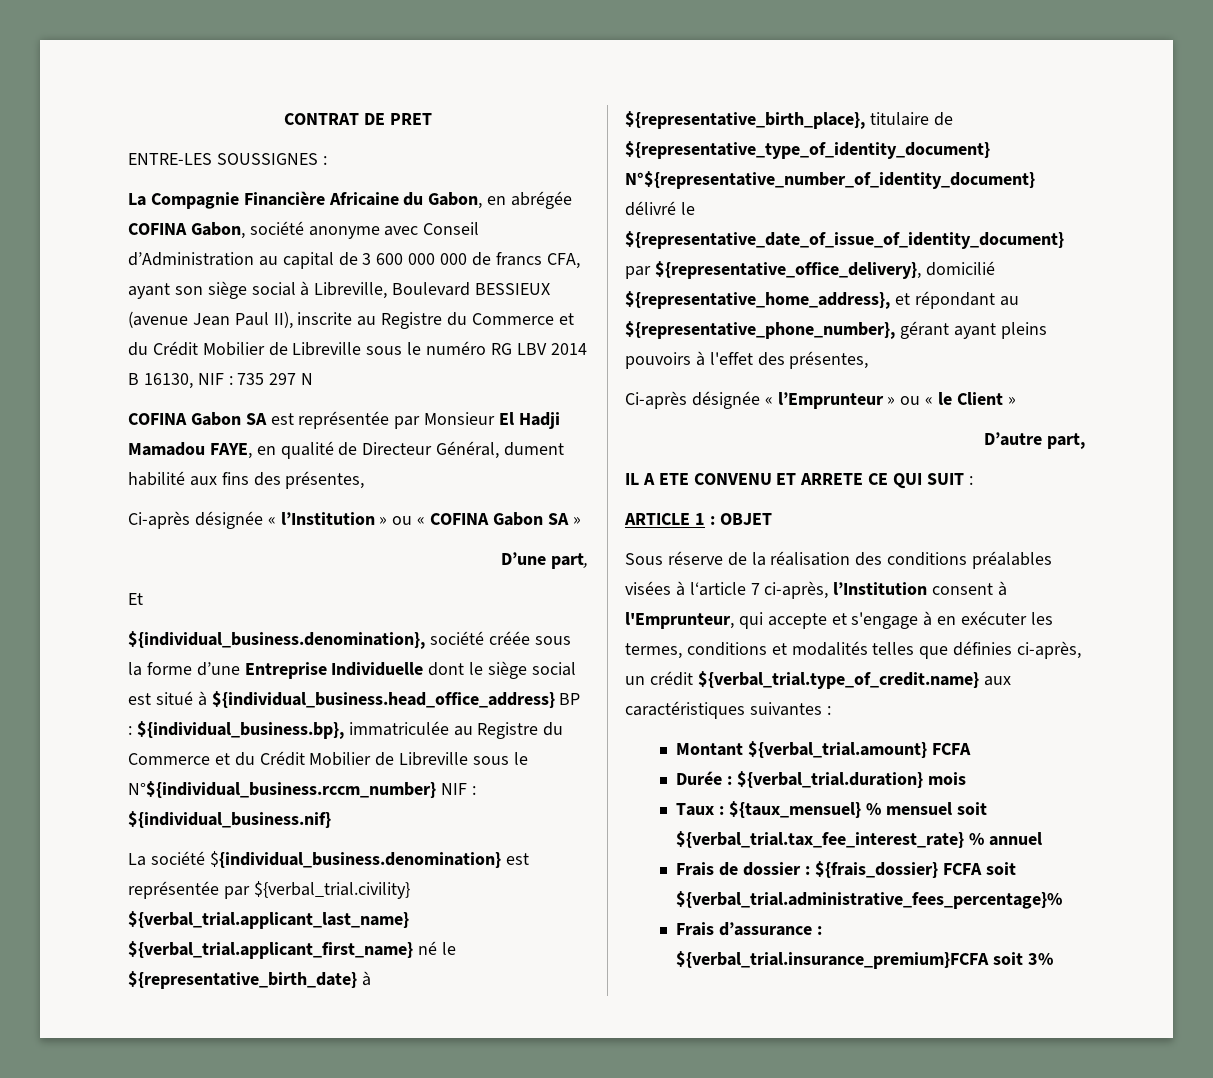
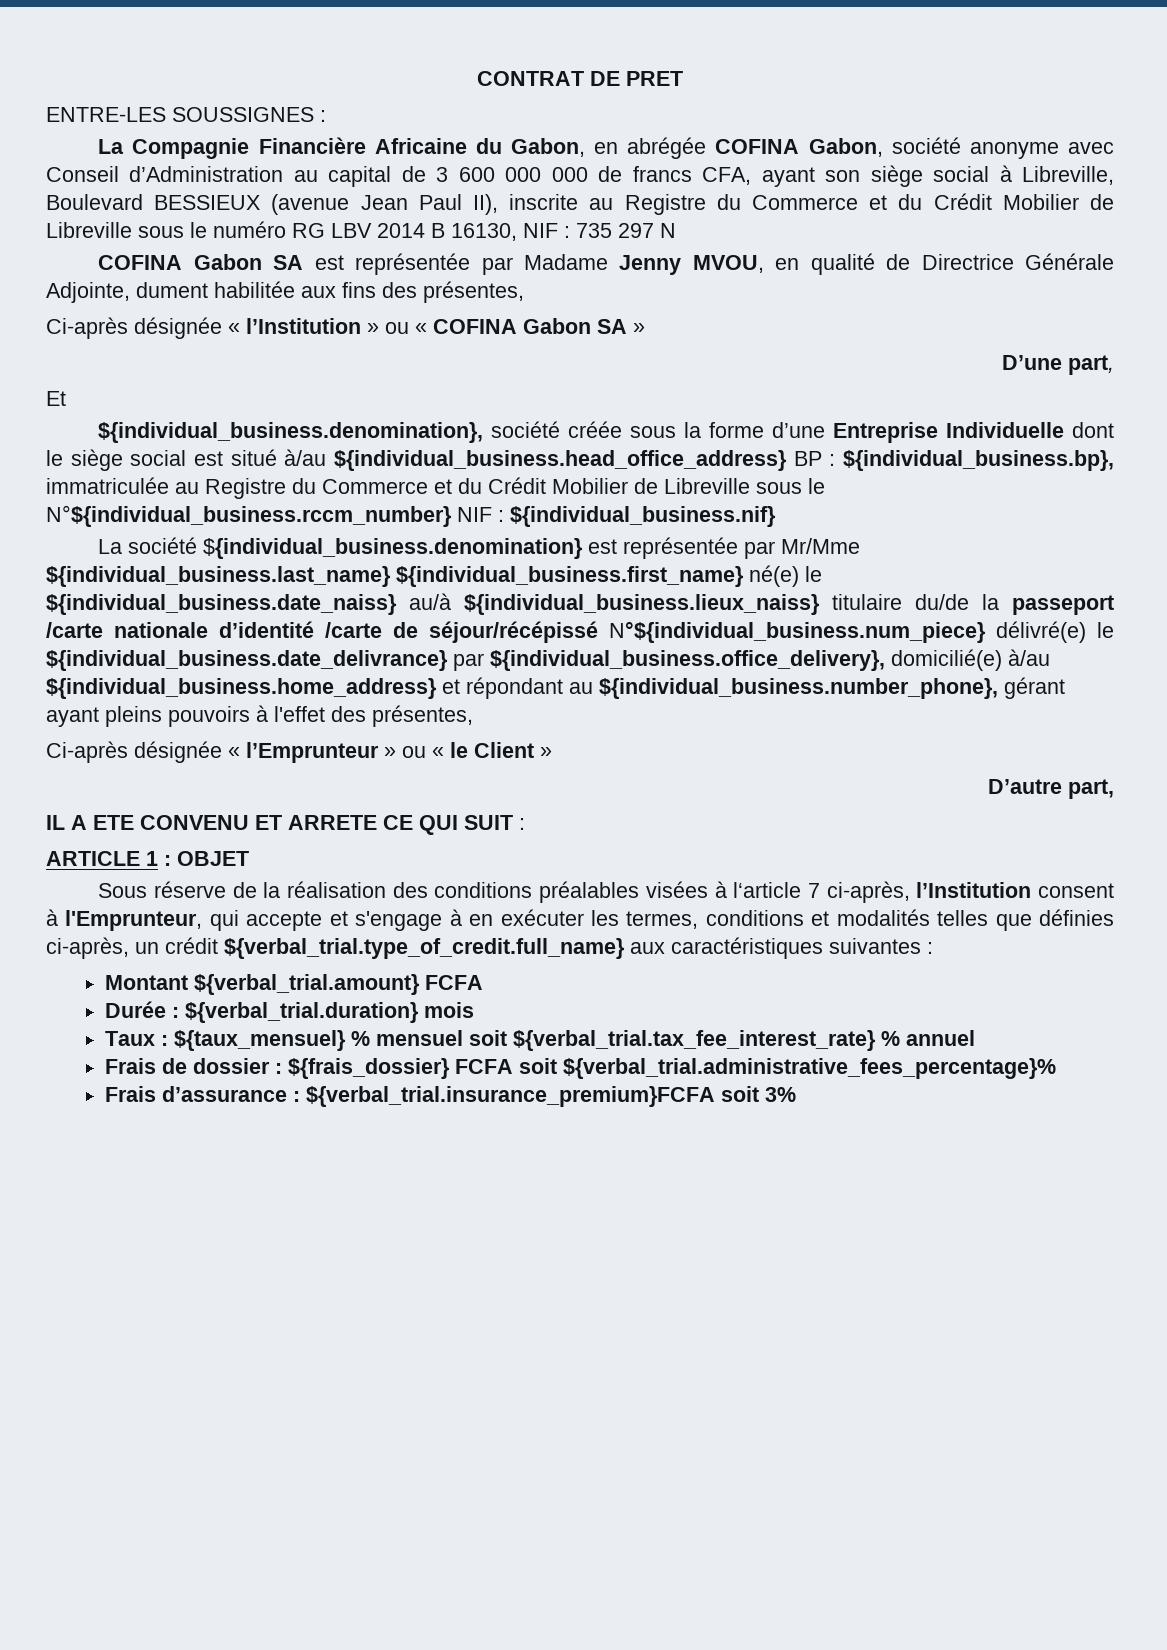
[424,412,560,429] [128,441,565,459] [128,471,185,486] Monsieur El Hadji Mamadou FAYE, en qualité de Directeur Général, dument habilité -> [523,253,1114,275] [46,281,295,303] Madame Jenny MVOU, en qualité de Directrice Générale Adjointe, dument habilitée
[197,691,207,706] à -> [284,449,327,466] à/au
[253,881,410,899] [128,911,409,929] [128,941,456,959] [128,971,371,989] [625,111,953,129] [625,141,990,159] [625,171,1035,189] [625,201,695,216] [625,231,1064,249] [625,261,995,279] [625,291,890,309] ${verbal_trial.civility} ${verbal_trial.applicant_last_name} ${verbal_trial.applicant_first_name} né le ${representative_birth_date} à ${representative_birth_place}, titulaire de ${representative_type_of_identity_document} N°${representative_number_of_identity_document} délivré le ${representative_date_of_issue_of_identity_document} par ${representative_office_delivery}, domicilié ${representative_home_address}, -> [781,538,861,554] [46,565,822,587] [46,593,1114,615] [46,621,1114,643] [46,649,1050,671] [46,678,437,699] Mr/Mme ${individual_business.last_name} ${individual_business.first_name} né(e) le ${individual_business.date_naiss} au/à ${individual_business.lieux_naiss} titulaire du/de la passeport /carte nationale d’identité /carte de séjour/récépissé N°${individual_business.num_piece} délivré(e) le ${individual_business.date_delivrance} par ${individual_business.office_delivery}, domicilié(e) à/au ${individual_business.home_address}
[625,321,895,339] ${representative_phone_number}, -> [599,678,998,699] ${individual_business.number_phone},
[697,671,979,689] ${verbal_trial.type_of_credit.name} -> [224,938,625,959] ${verbal_trial.type_of_credit.full_name}

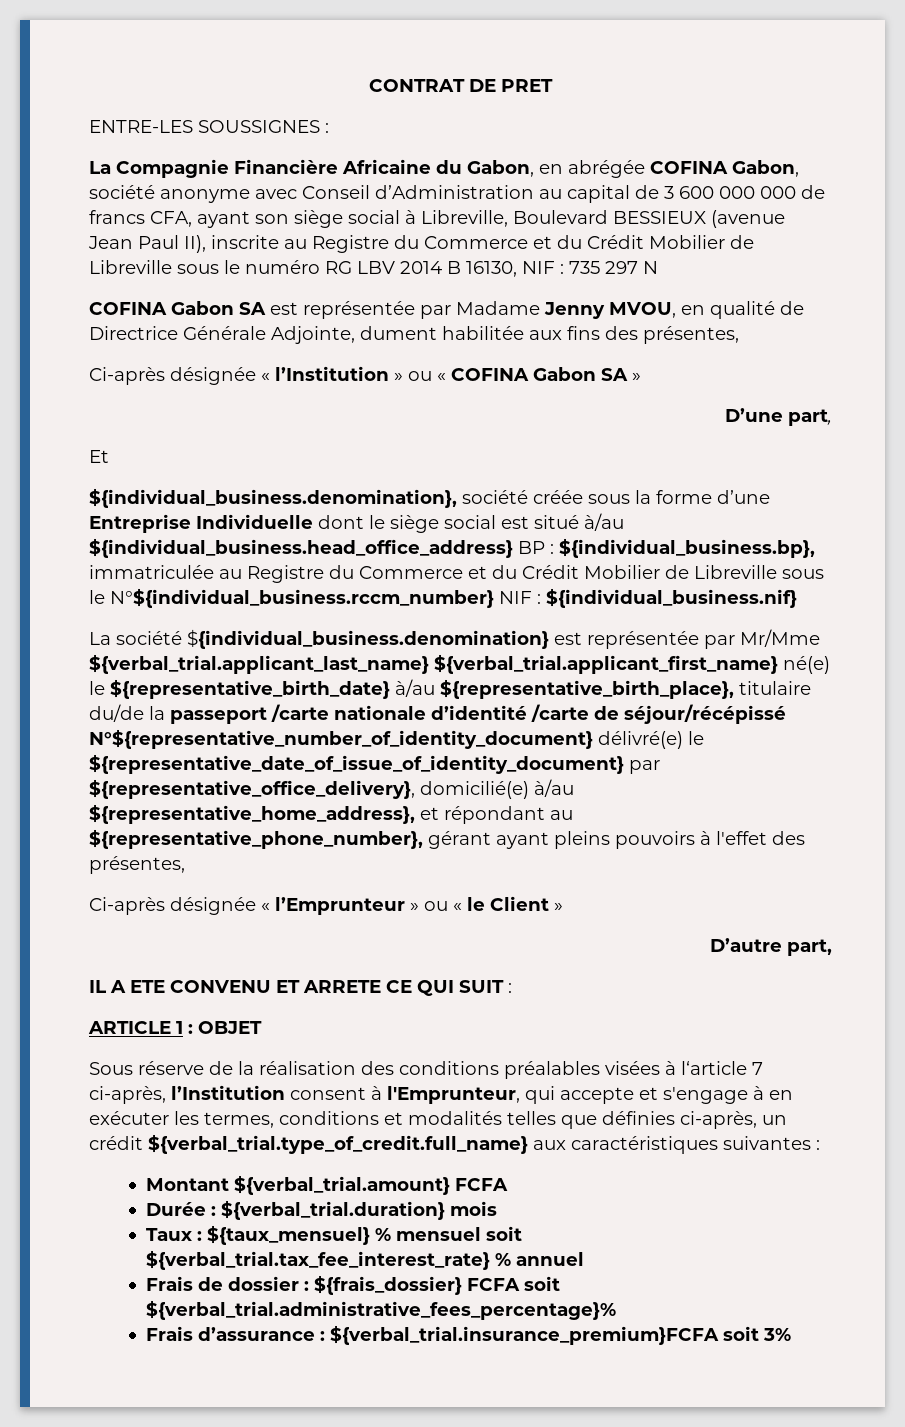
[46,565,822,587] [46,593,820,615] ${individual_business.last_name} ${individual_business.first_name} né(e) le ${individual_business.date_naiss} au/à ${individual_business.lieux_naiss} -> [89,654,830,674] [89,679,734,699] ${verbal_trial.applicant_last_name} ${verbal_trial.applicant_first_name} né(e) le ${representative_birth_date} à/au ${representative_birth_place},
[609,621,986,643] N°${individual_business.num_piece} -> [89,729,593,749] N°${representative_number_of_identity_document}
[46,650,885,671] ${individual_business.date_delivrance} par ${individual_business.office_delivery}, -> [89,754,660,774] [89,779,415,799] ${representative_date_of_issue_of_identity_document} par ${representative_office_delivery},
[46,678,437,699] ${individual_business.home_address} -> [89,804,415,824] ${representative_home_address},
[599,678,998,699] ${individual_business.number_phone}, -> [89,829,423,849] ${representative_phone_number},

